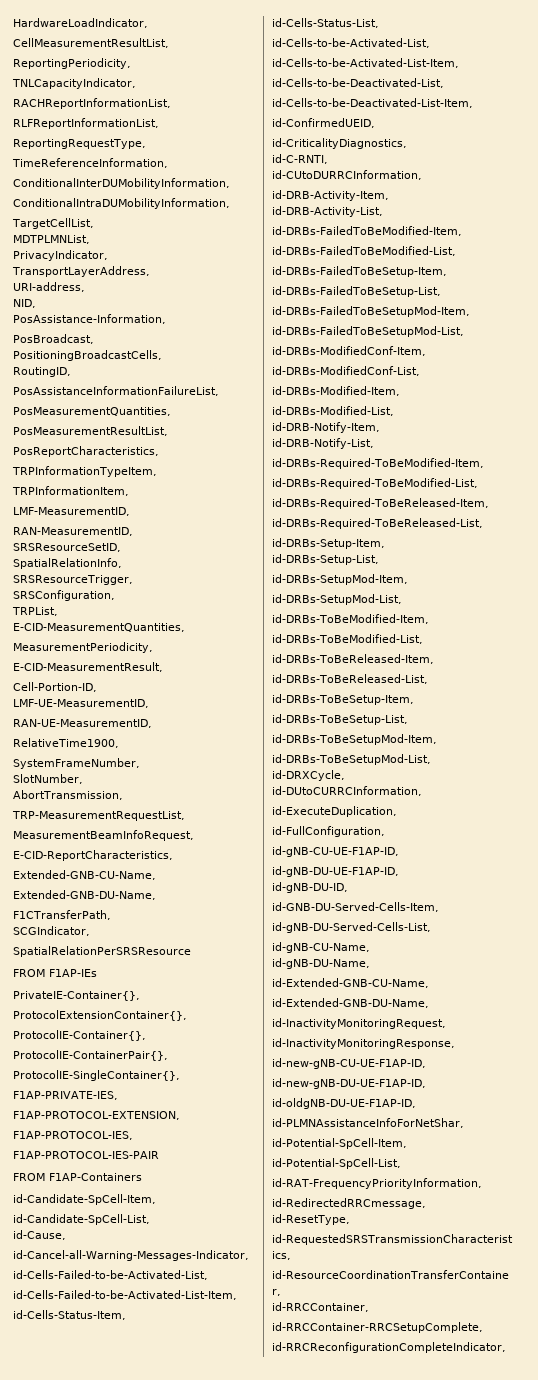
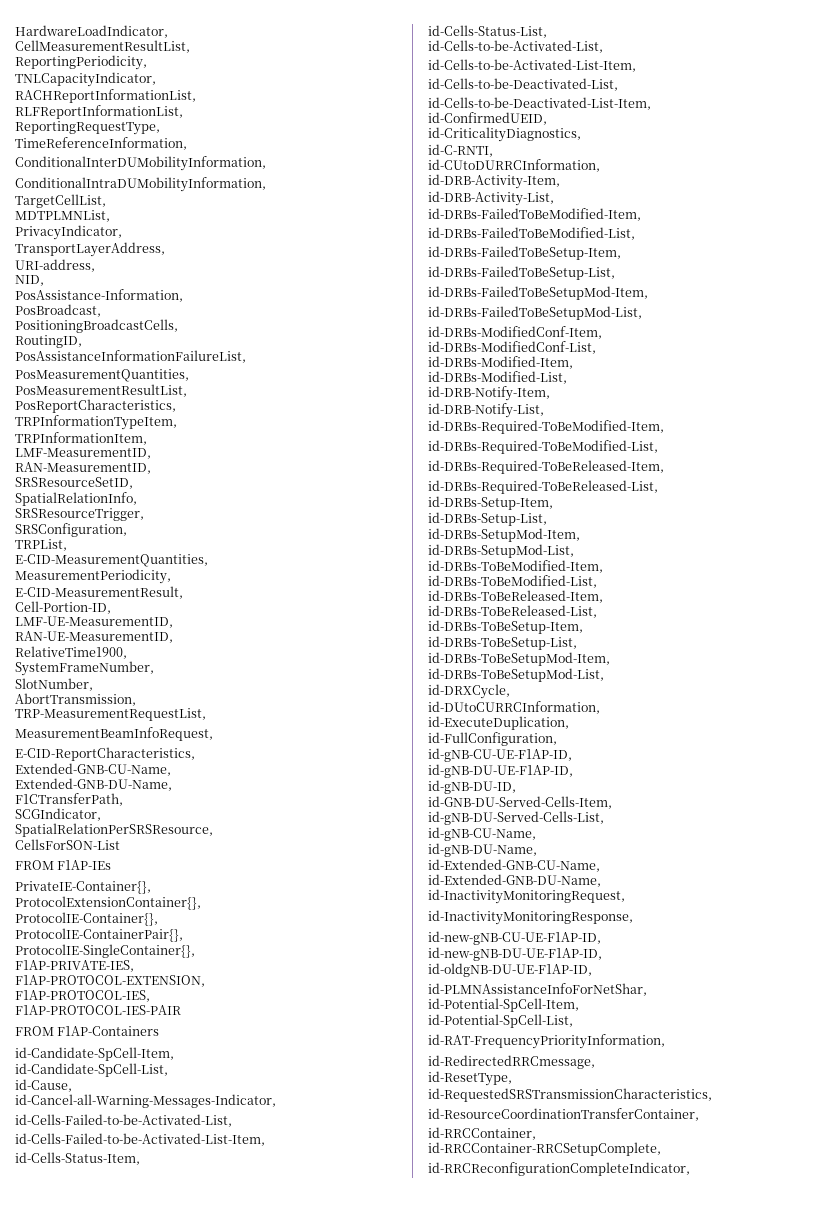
[13,946,191,957] SpatialRelationPerSRSResource -> [15,823,213,837] [15,839,120,850] SpatialRelationPerSRSResource, // CellsForSON-List

